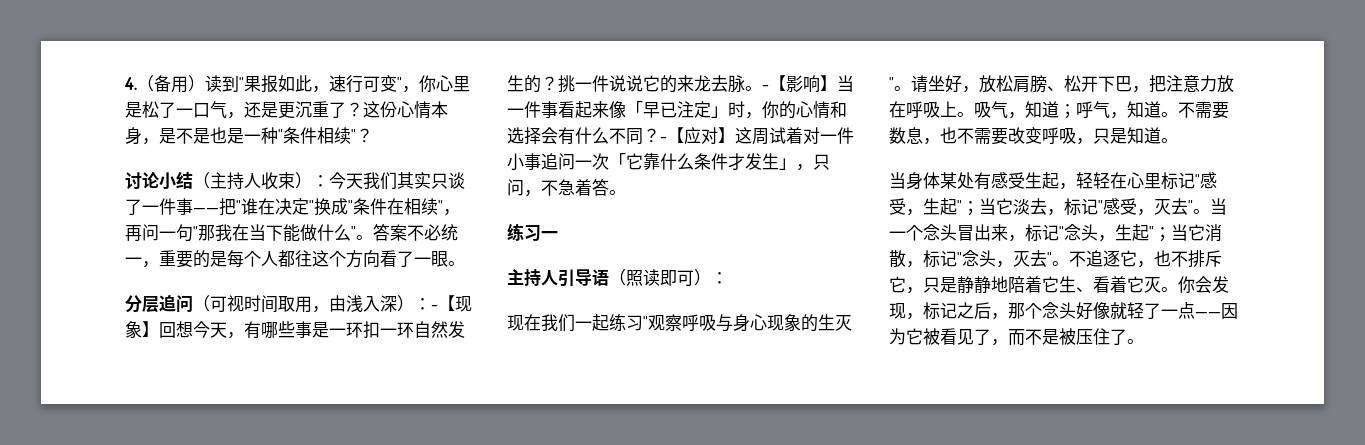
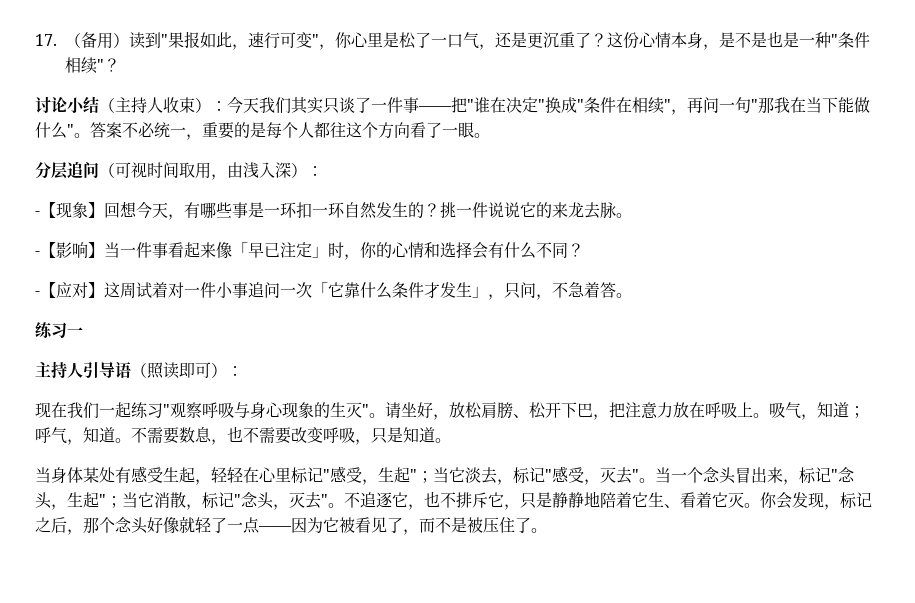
[124,77,137,90] 4. -> [35,34,57,46] 17.
(431, 304) none -> (323, 171) //
(762, 88) none -> (632, 215) //
(660, 135) none -> (584, 250) //

